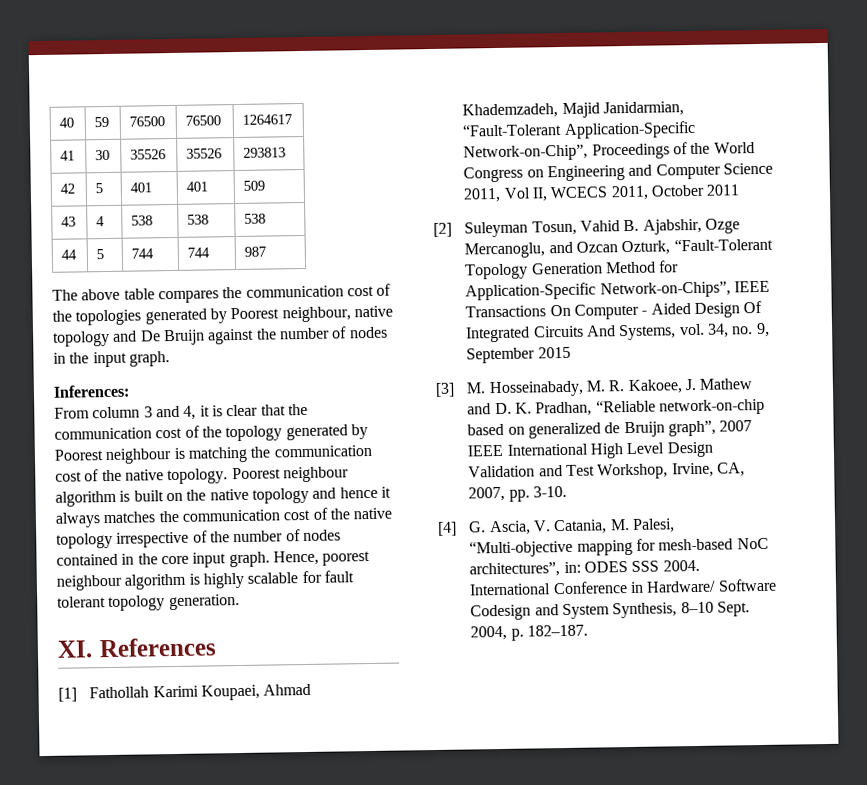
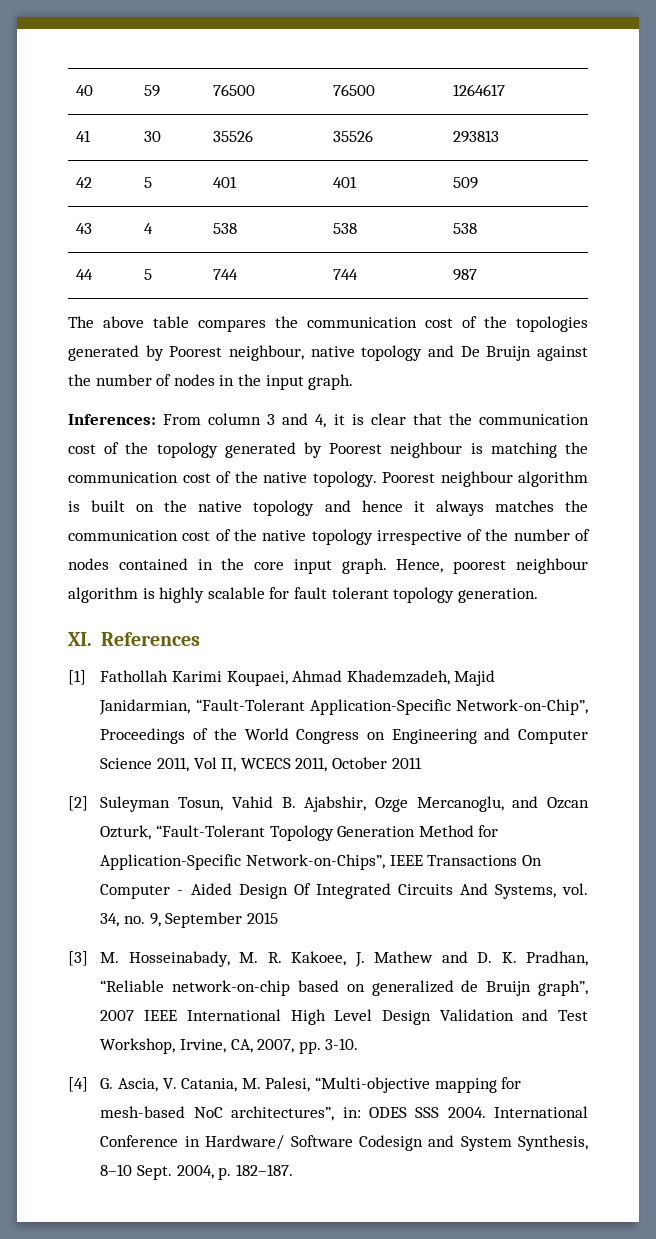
(130, 391) // -> (156, 419) none

